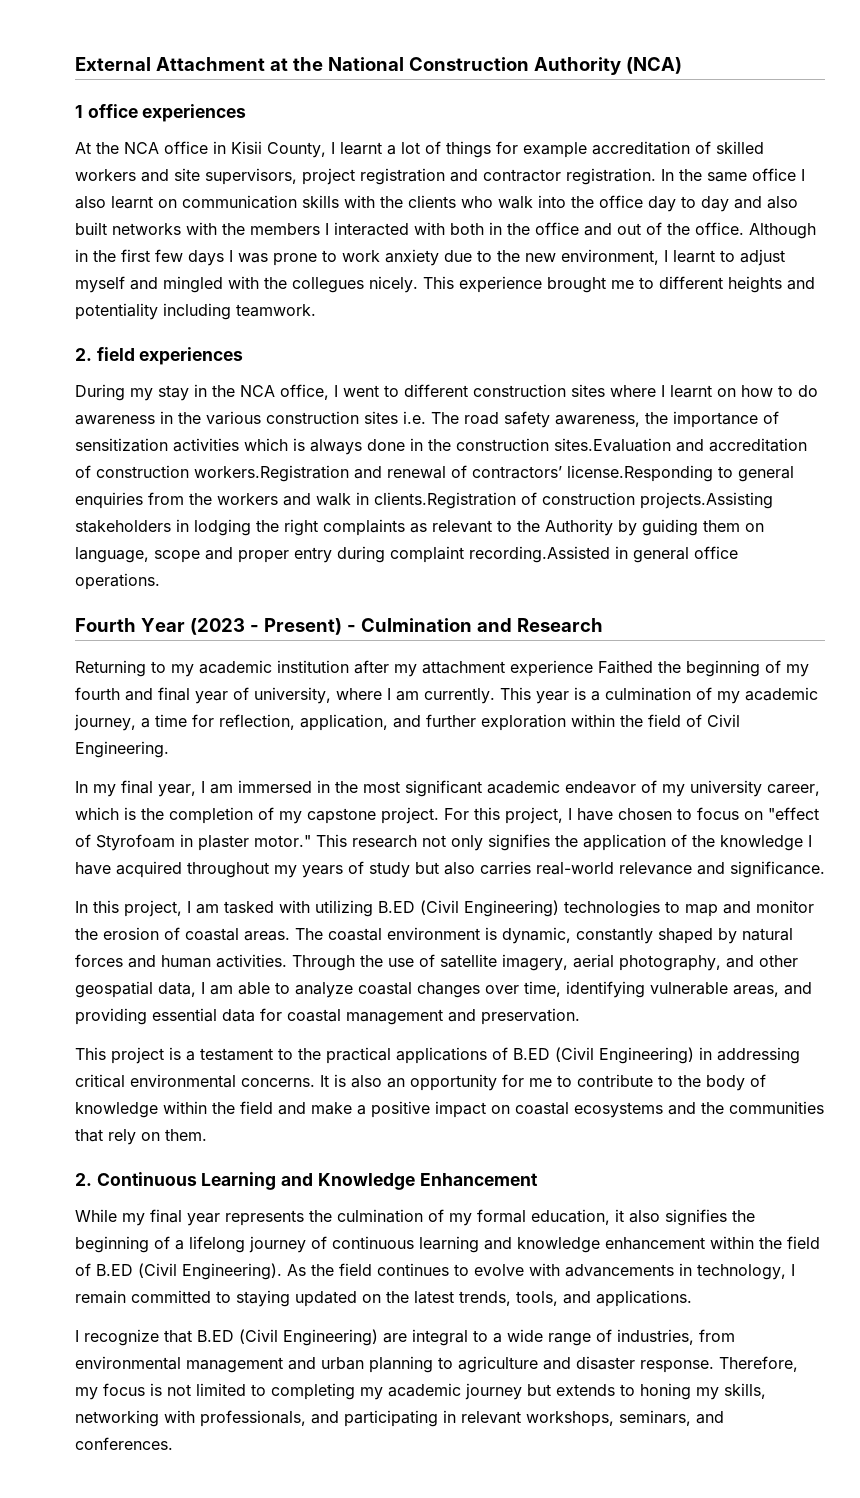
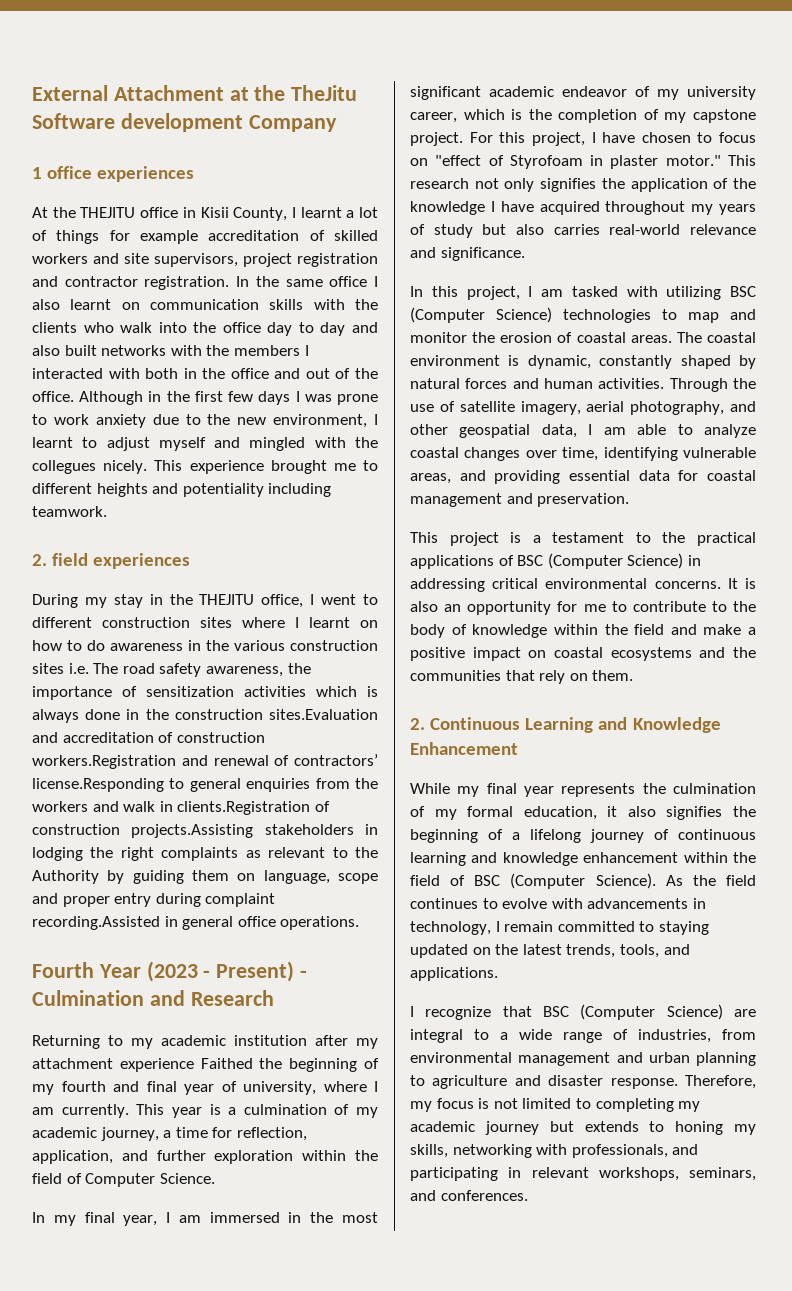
[327,57,682,75] National Construction Authority (NCA) -> [291,85,358,101] [32,113,337,132] TheJitu Software development Company
[124,142,159,154] NCA -> [80,207,136,218] THEJITU
[240,385,275,397] NCA -> [199,594,255,605] THEJITU
[707,714,740,727] [75,741,169,758] Civil Engineering. -> [85,1173,215,1187] Computer Science.
[378,900,559,917] B.ED (Civil Engineering) -> [730,286,756,297] [410,307,552,323] BSC (Computer Science)
[513,1047,694,1064] B.ED (Civil Engineering) -> [517,553,684,569] BSC (Computer Science)
[96,1263,282,1280] B.ED (Civil Engineering). -> [474,873,656,889] BSC (Computer Science).
[197,1329,378,1346] B.ED (Civil Engineering) -> [543,1004,723,1020] BSC (Computer Science)

